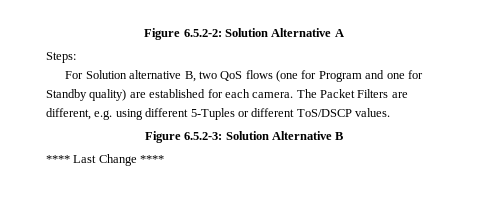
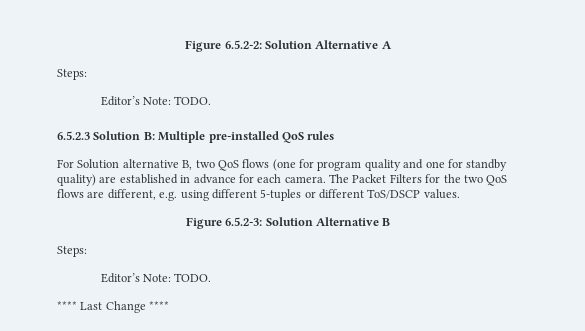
(76, 57) none -> [100,96,212,106] [57,131,335,143] // Editor’s Note: TODO. // 6.5.2.3 Solution B: Multiple pre-installed QoS rules
[318,71,362,82] Program -> [317,159,401,171] program quality
[46,89,87,101] Standby -> [466,159,508,171] standby
(206, 93) none -> [180,174,236,184] in advance
(389, 93) none -> [425,174,508,186] [57,189,84,198] for the two QoS flows
[190,108,235,120] 5-Tuples -> [260,189,302,201] 5-tuples
(344, 136) none -> [57,246,87,257] [100,273,212,283] // Steps: // Editor’s Note: TODO.

